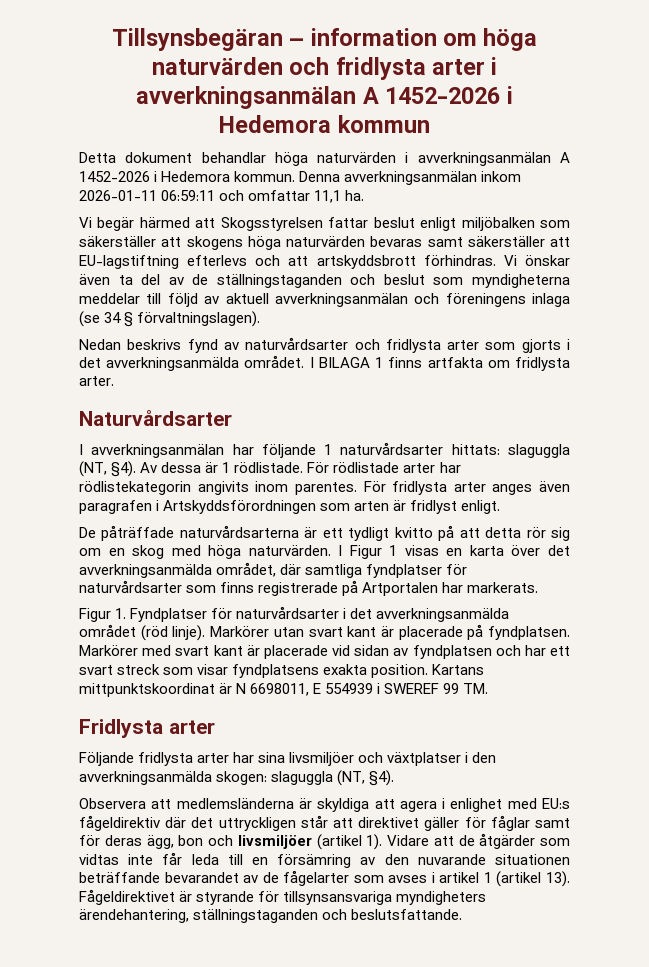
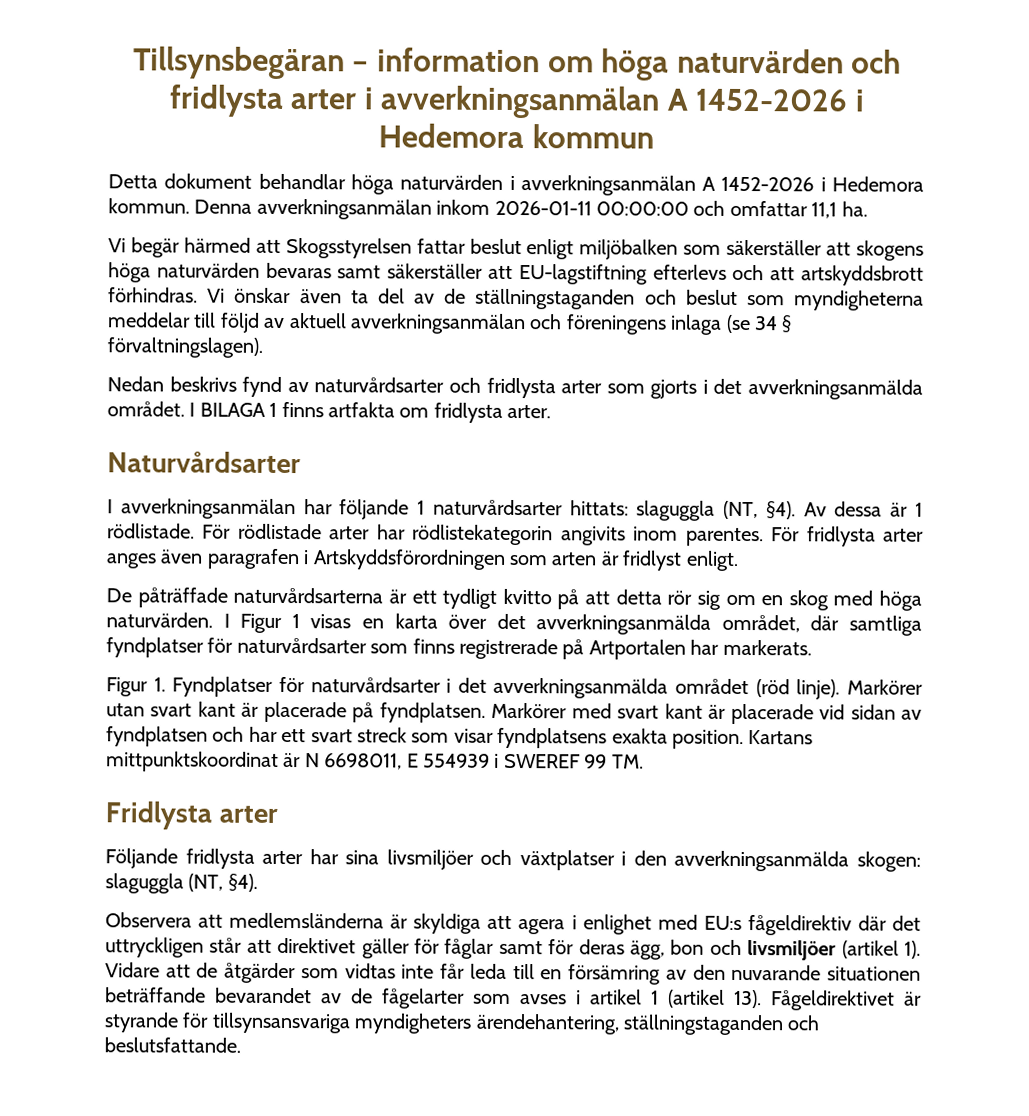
[161,190,216,201] 06:59:11 -> [596,201,689,216] 00:00:00

